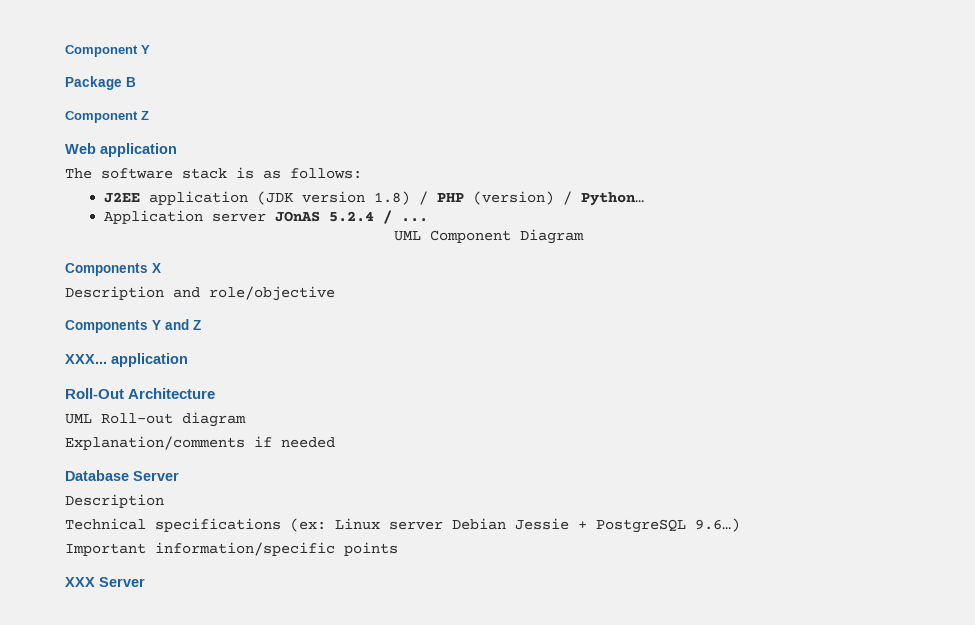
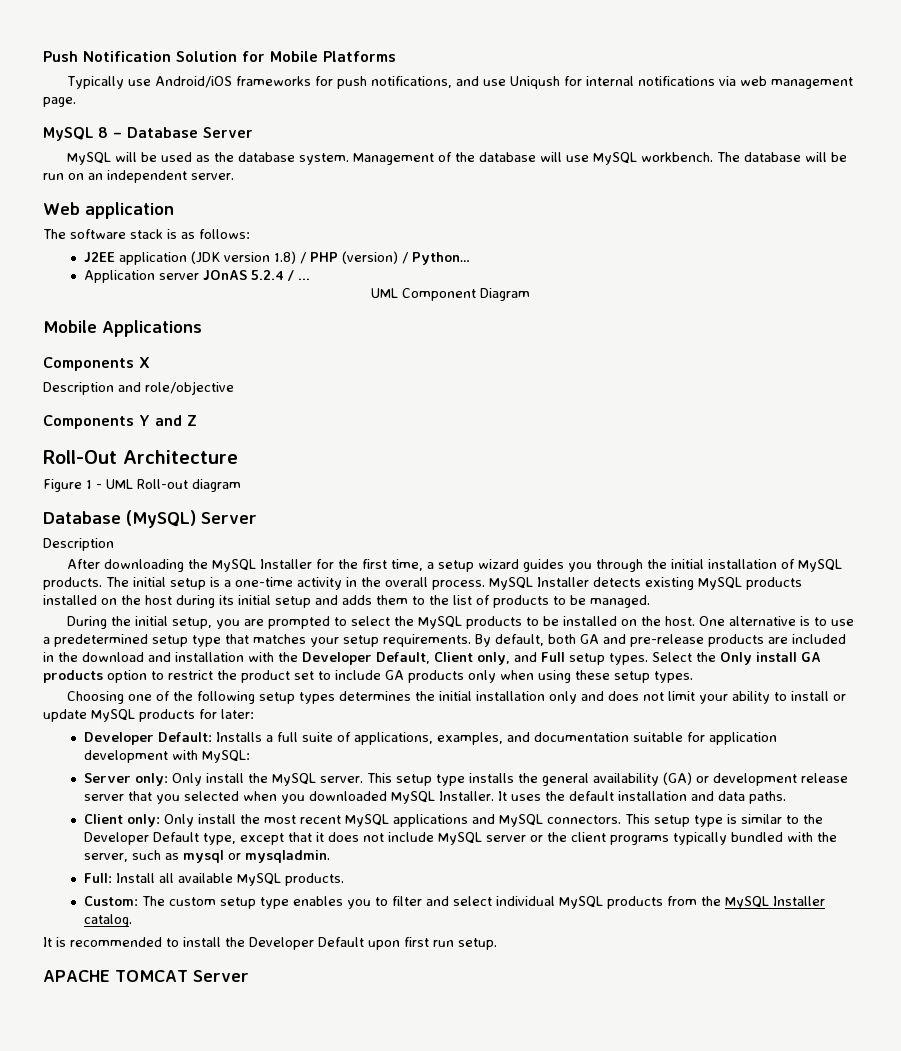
[65,45,150,57] [65,76,136,90] [65,111,149,123] Component Y // Package B // Component Z -> [43,51,396,62] [66,76,853,89] [43,97,76,107] [43,127,253,141] [66,152,847,165] [43,170,234,183] Push Notification Solution for Mobile Platforms // Typically use Android/iOS frameworks for push notifications, and use Uniqush for internal notifications via web management page. // MySQL 8 – Database Server // MySQL will be used as the database system. Management of the database will use MySQL workbench. The database will be run on an independent server.
(584, 236) none -> [43,320,202,337] // Mobile Applications
[65,353,188,367] // XXX... application -> (197, 420) none
(216, 393) none -> [43,479,102,492] Figure 1 -
[65,436,335,450] [65,470,129,481] // Explanation/comments if needed // Database -> [43,510,196,528] // Database (MySQL)
[65,518,740,533] [65,542,398,556] [65,577,95,587] Technical specifications (ex: Linux server Debian Jessie + PostgreSQL 9.6…) // Important information/specific points // XXX -> [66,559,842,572] [43,577,802,590] [43,595,650,608] [66,616,854,629] [43,634,846,647] [43,652,821,665] [43,670,693,683] [66,691,846,704] [43,709,254,722] [84,732,778,745] [84,750,251,763] [84,772,849,786] [84,791,787,804] [84,814,824,827] [84,832,838,845] [84,850,331,863] [84,873,345,886] [84,896,826,909] [84,914,133,927] [43,937,497,950] [43,970,188,982] After downloading the MySQL Installer for the first time, a setup wizard guides you through the initial installation of MySQL products. The initial setup is a one-time activity in the overall process. MySQL Installer detects existing MySQL products installed on the host during its initial setup and adds them to the list of products to be managed. // During the initial setup, you are prompted to select the MySQL products to be installed on the host. One alternative is to use a predetermined setup type that matches your setup requirements. By default, both GA and pre-release products are included in the download and installation with the Developer Default, Client only, and Full setup types. Select the Only install GA products option to restrict the product set to include GA products only when using these setup types. // Choosing one of the following setup types determines the initial installation only and does not limit your ability to install or update MySQL products for later: // Developer Default: Installs a full suite of applications, examples, and documentation suitable for application development with MySQL: // Server only: Only install the MySQL server. This setup type installs the general availability (GA) or development release server that you selected when you downloaded MySQL Installer. It uses the default installation and data paths. // Client only: Only install the most recent MySQL applications and MySQL connectors. This setup type is similar to the Developer Default type, except that it does not include MySQL server or the client programs typically bundled with the server, such as mysql or mysqladmin. // Full: Install all available MySQL products. // Custom: The custom setup type enables you to filter and select individual MySQL products from the MySQL Installer catalog. // It is recommended to install the Developer Default upon first run setup. // APACHE TOMCAT

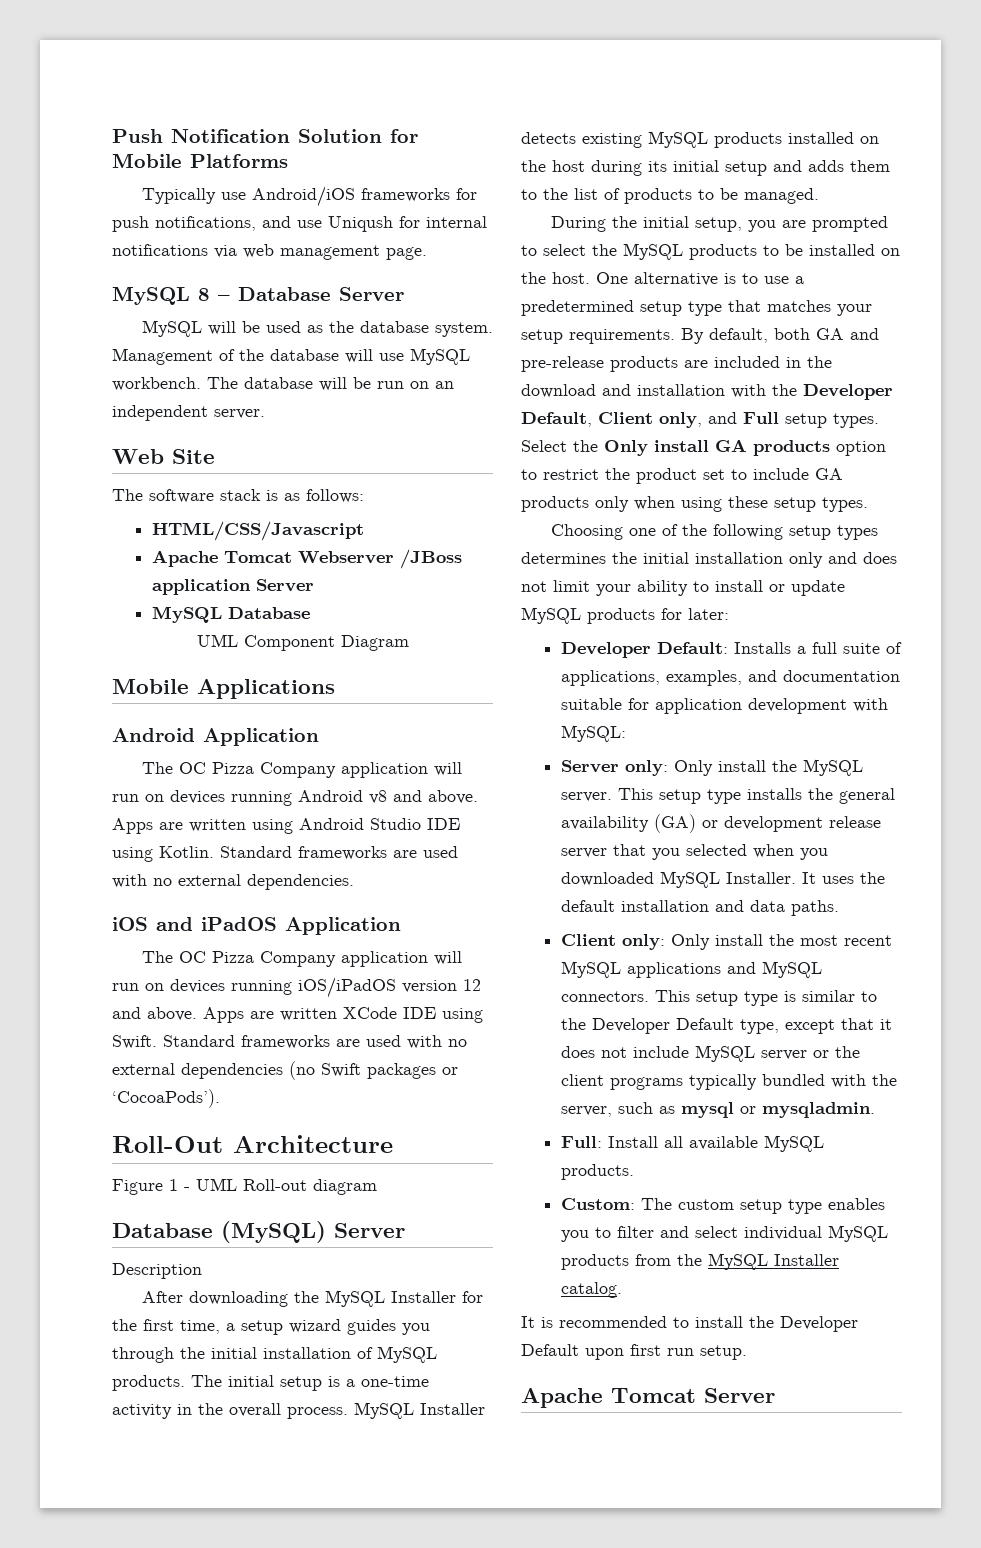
[84,202,174,219] application -> [172,449,215,464] Site
[84,251,471,265] [84,270,311,283] J2EE application (JDK version 1.8) / PHP (version) / Python… // Application server JOnAS 5.2.4 / ... -> [151,521,364,541] [151,549,462,569] [151,579,314,595] [151,606,310,623] HTML/CSS/Javascript // Apache Tomcat Webserver /JBoss application Server // MySQL Database
[43,357,150,371] [43,381,234,395] [43,415,197,429] Components X // Description and role/objective // Components Y and Z -> [112,728,319,746] [141,762,462,778] [112,790,478,806] [112,818,460,834] [112,846,458,862] [112,874,354,890] [112,917,401,935] [141,951,462,967] [112,977,481,998] [112,1007,483,1023] [112,1035,467,1049] [112,1061,458,1080] [112,1089,220,1108] Android Application // The OC Pizza Company application will run on devices running Android v8 and above. Apps are written using Android Studio IDE using Kotlin. Standard frameworks are used with no external dependencies. // iOS and iPadOS Application // The OC Pizza Company application will run on devices running iOS/iPadOS version 12 and above. Apps are written XCode IDE using Swift. Standard frameworks are used with no external dependencies (no Swift packages or ‘CocoaPods’).
[43,970,188,982] APACHE TOMCAT -> [521,1388,696,1408] Apache Tomcat

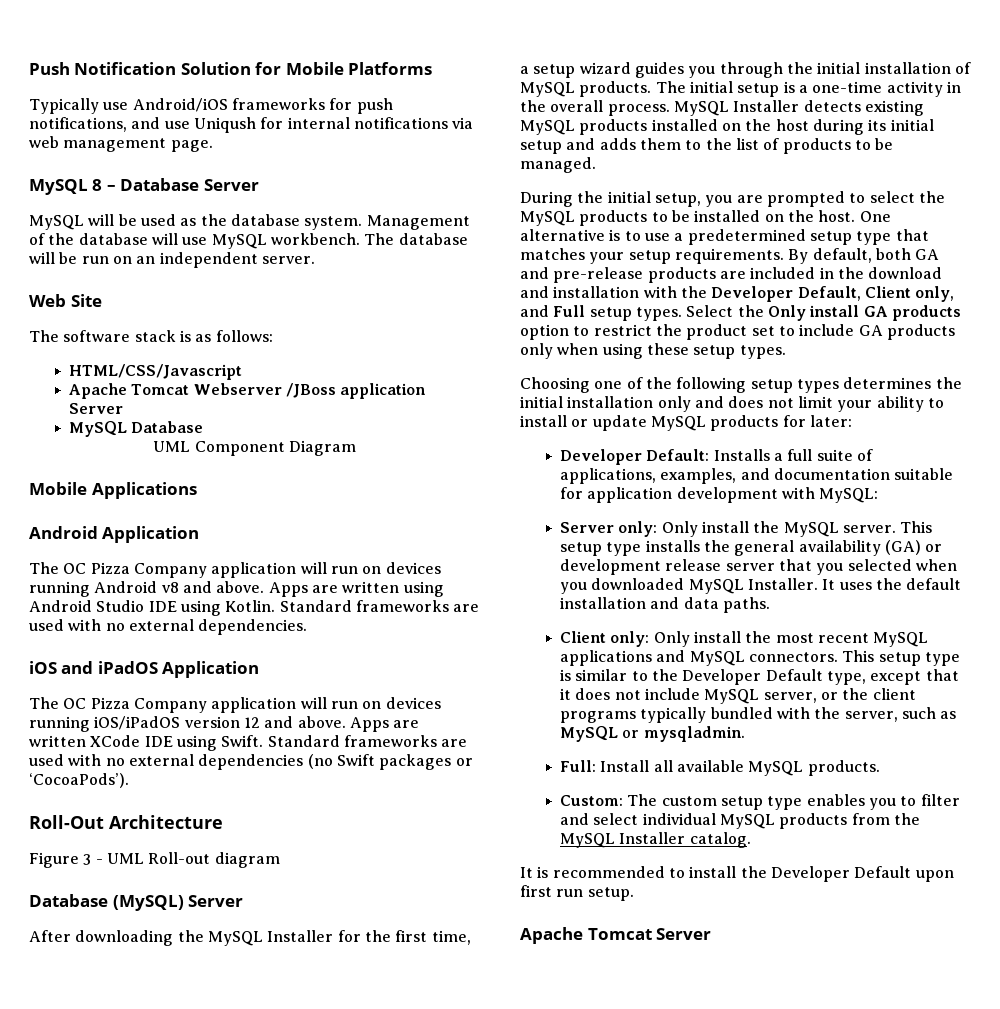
[169,1179,178,1191] 1 -> [83,854,92,865] 3
[112,1263,202,1279] // Description -> (244, 901) none
[760,1050,807,1060] server -> [763,692,817,703] server,
[680,1102,734,1118] mysql -> [560,726,619,742] MySQL

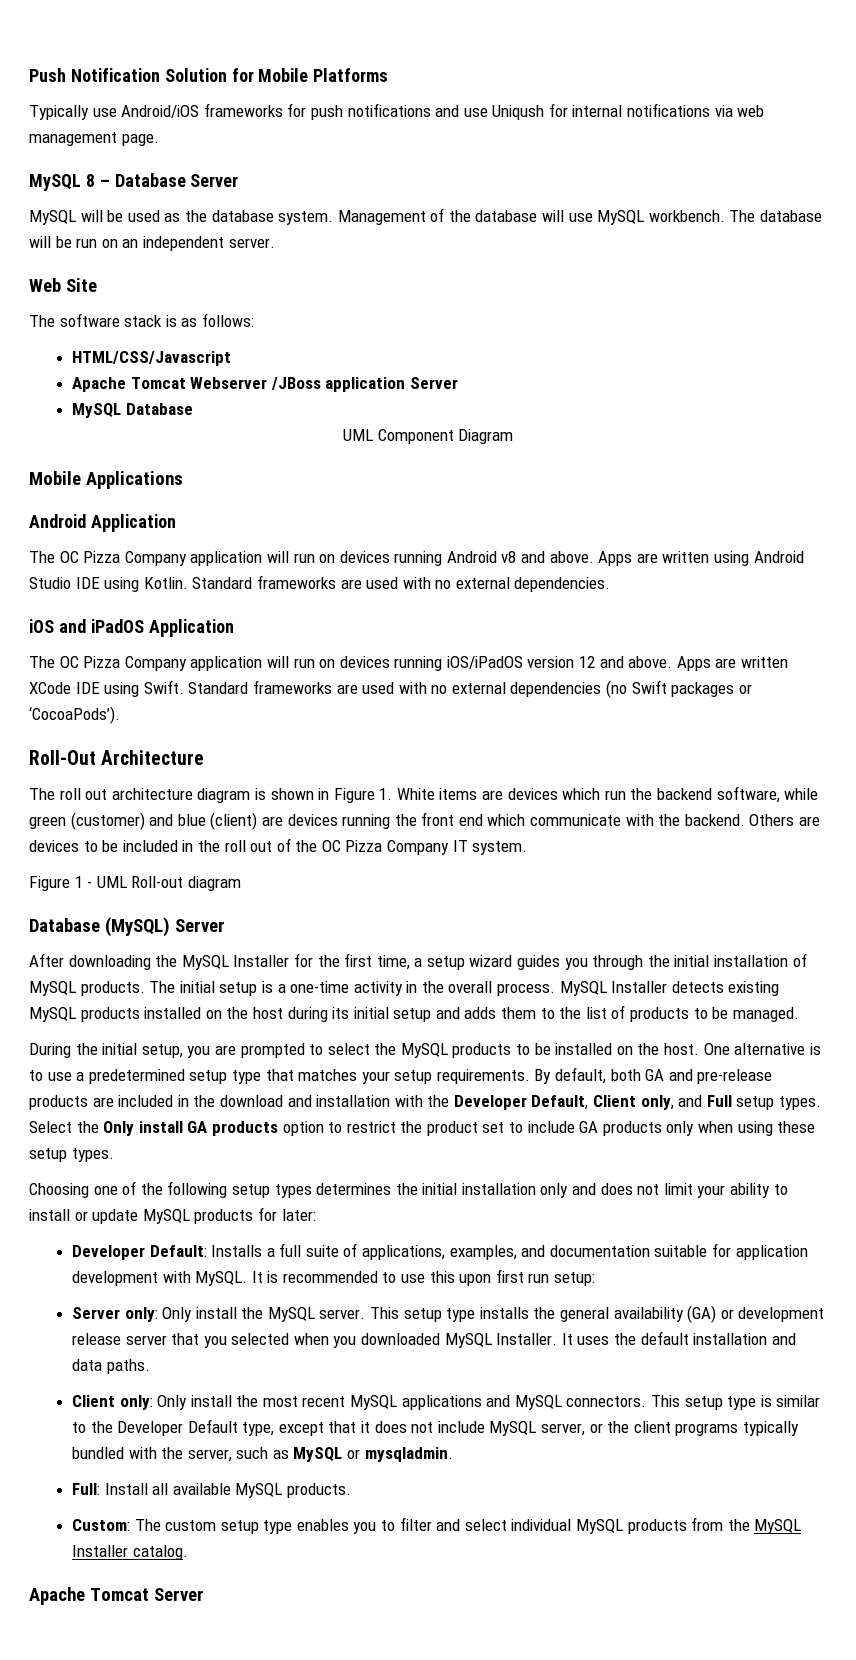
[29,117,127,132] notifications, -> [347,103,431,117] notifications
[29,852,92,868] Figure 3 -> [29,786,819,803] [29,812,821,830] [29,838,528,855] [29,876,83,891] The roll out architecture diagram is shown in Figure 1. White items are devices which run the backend software, while green (customer) and blue (client) are devices running the front end which communicate with the backend. Others are devices to be included in the roll out of the OC Pizza Company IT system. // Figure 1
[819,488,879,503] MySQL: -> [195,1269,596,1286] MySQL. It is recommended to use this upon first run setup:
[520,866,954,882] [520,885,634,901] // It is recommended to install the Developer Default upon first run setup. -> (188, 1552) none

